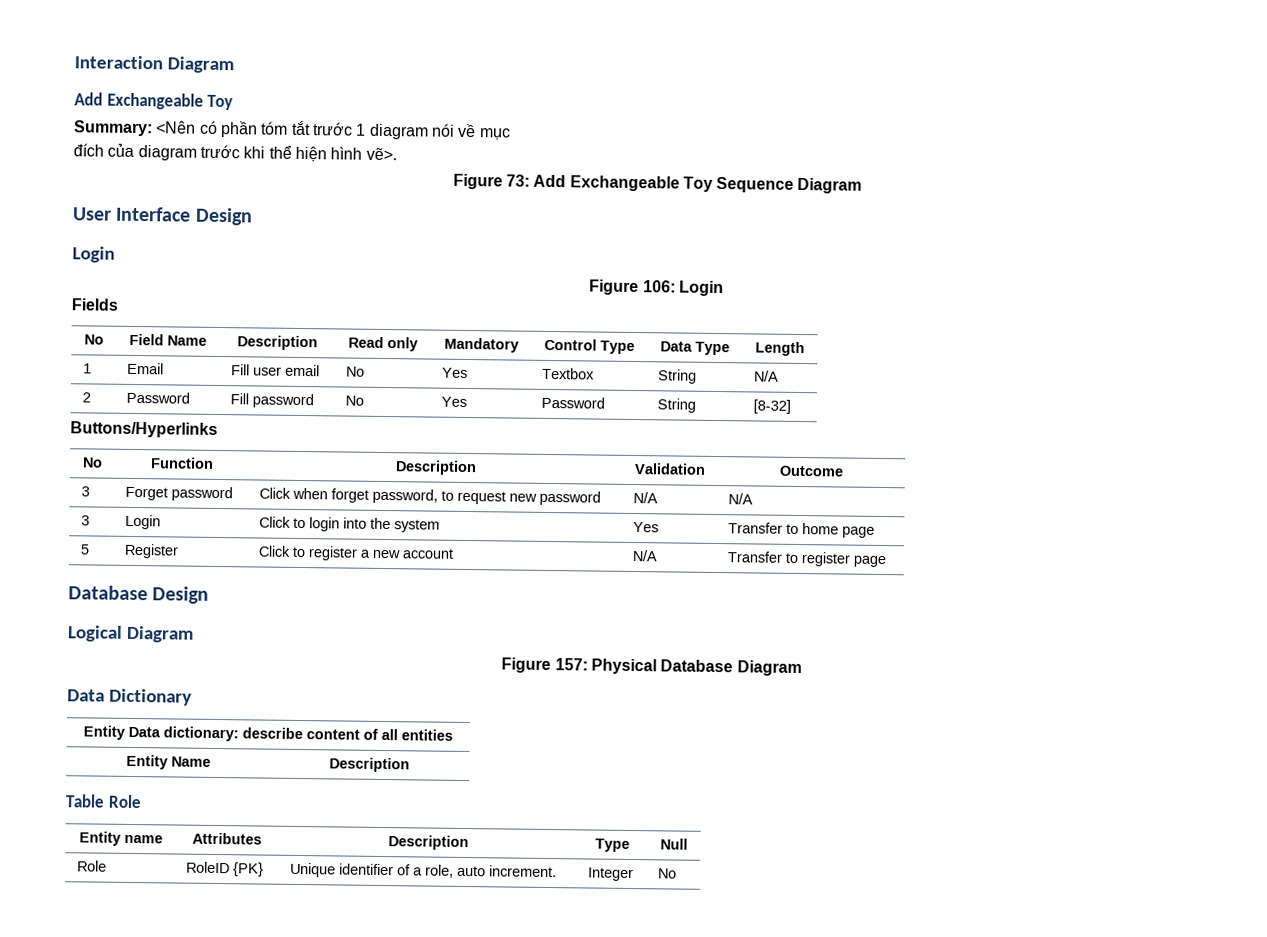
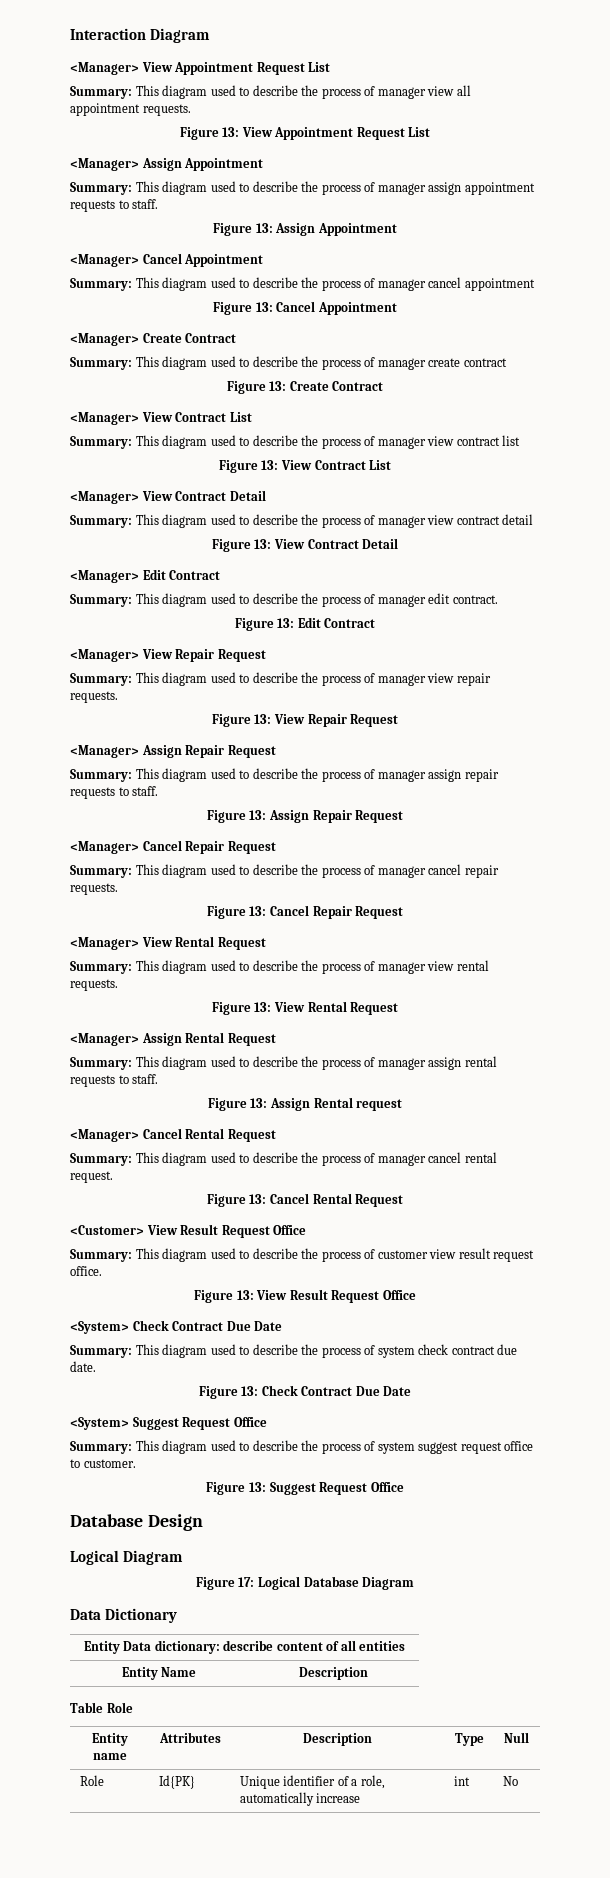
[74,92,234,111] [73,120,511,141] [73,143,397,163] [452,173,863,194] [72,206,253,226] [72,246,115,263] [589,279,724,297] [71,298,119,311] [84,334,104,345] [129,333,207,346] [237,335,318,351] [348,336,419,352] [443,337,519,353] [543,338,635,355] [660,341,730,356] [755,341,805,357] [83,363,93,374] [127,362,165,375] [231,364,321,377] [346,366,366,377] [442,367,469,379] [542,367,596,380] [658,369,698,384] [754,370,780,382] [82,392,92,403] [126,391,191,404] [230,393,315,409] [345,395,365,406] [441,396,468,407] [541,396,606,409] [657,398,697,413] [753,399,792,414] [70,421,218,438] [82,457,103,468] [149,457,214,469] [394,460,477,476] [634,463,706,475] [778,465,844,477] [81,486,91,497] [125,486,234,502] [259,487,602,506] [633,492,659,504] [728,493,754,505] [81,515,91,526] [125,514,162,530] [259,516,441,533] [633,522,660,533] [728,522,876,538] [80,544,91,555] [124,543,180,559] [258,545,455,561] [632,550,659,562] [727,551,887,568] Add Exchangeable Toy // Summary: <Nên có phần tóm tắt trước 1 diagram nói về mục // đích của diagram trước khi thể hiện hình vẽ>. // Figure 73: Add Exchangeable Toy Sequence Diagram // User Interface Design // Login // Figure 106: Login // Fields // No | Field Name | Description | Read only | Mandatory | Control Type | Data Type | Length // 1 | Email | Fill user email | No | Yes | Textbox | String | N/A // 2 | Password | Fill password | No | Yes | Password | String | [8-32] // Buttons/Hyperlinks // No | Function | Description | Validation | Outcome // 3 | Forget password | Click when forget password, to request new password | N/A | N/A // 3 | Login | Click to login into the system | Yes | Transfer to home page // 5 | Register | Click to register a new account | N/A | Transfer to register page -> [70,62,331,75] [70,85,471,99] [70,103,191,116] [179,127,431,140] [70,158,264,171] [70,181,535,195] [70,199,159,212] [213,223,397,236] [70,253,264,267] [70,277,535,291] [213,301,397,315] [70,333,237,346] [70,356,507,370] [226,381,384,394] [70,412,252,425] [70,435,521,449] [218,460,392,473] [70,490,266,504] [70,514,534,528] [211,538,399,552] [70,569,221,583] [70,593,498,607] [234,617,376,631] [70,649,266,662] [70,672,491,686] [70,691,118,703] [211,714,399,727] [70,745,276,758] [70,768,499,782] [70,786,159,799] [206,810,404,823] [70,840,276,854] [70,864,499,878] [70,883,118,895] [206,905,404,919] [70,936,266,950] [70,960,489,974] [70,979,118,991] [211,1001,399,1015] [70,1032,276,1046] [70,1056,497,1070] [70,1074,159,1087] [207,1097,403,1111] [70,1128,276,1142] [70,1152,497,1166] [70,1171,113,1183] [206,1193,404,1207] [70,1224,307,1238] [70,1248,535,1262] [70,1266,102,1276] [194,1289,416,1303] [70,1320,283,1334] [70,1344,518,1358] [70,1361,96,1372] [198,1385,412,1399] [70,1417,267,1430] [70,1440,534,1454] [70,1459,136,1468] [206,1482,404,1495] <Manager> View Appointment Request List // Summary: This diagram used to describe the process of manager view all appointment requests. // Figure 13: View Appointment Request List // <Manager> Assign Appointment // Summary: This diagram used to describe the process of manager assign appointment requests to staff. // Figure 13: Assign Appointment // <Manager> Cancel Appointment // Summary: This diagram used to describe the process of manager cancel appointment // Figure 13: Cancel Appointment // <Manager> Create Contract // Summary: This diagram used to describe the process of manager create contract // Figure 13: Create Contract // <Manager> View Contract List // Summary: This diagram used to describe the process of manager view contract list // Figure 13: View Contract List // <Manager> View Contract Detail // Summary: This diagram used to describe the process of manager view contract detail // Figure 13: View Contract Detail // <Manager> Edit Contract // Summary: This diagram used to describe the process of manager edit contract. // Figure 13: Edit Contract // <Manager> View Repair Request // Summary: This diagram used to describe the process of manager view repair requests. // Figure 13: View Repair Request // <Manager> Assign Repair Request // Summary: This diagram used to describe the process of manager assign repair requests to staff. // Figure 13: Assign Repair Request // <Manager> Cancel Repair Request // Summary: This diagram used to describe the process of manager cancel repair requests. // Figure 13: Cancel Repair Request // <Manager> View Rental Request // Summary: This diagram used to describe the process of manager view rental requests. // Figure 13: View Rental Request // <Manager> Assign Rental Request // Summary: This diagram used to describe the process of manager assign rental requests to staff. // Figure 13: Assign Rental request // <Manager> Cancel Rental Request // Summary: This diagram used to describe the process of manager cancel rental request. // Figure 13: Cancel Rental Request // <Customer> View Result Request Office // Summary: This diagram used to describe the process of customer view result request office. // Figure 13: View Result Request Office // <System> Check Contract Due Date // Summary: This diagram used to describe the process of system check contract due date. // Figure 13: Check Contract Due Date // <System> Suggest Request Office // Summary: This diagram used to describe the process of system suggest request office to customer. // Figure 13: Suggest Request Office
[554,658,658,675] 157: Physical -> [238,1576,300,1590] 17: Logical
[186,861,265,877] RoleID {PK} -> [158,1775,195,1789] Id{PK}
[457,865,558,878] [588,867,635,882] auto increment. | Integer -> [239,1792,361,1806] [453,1776,470,1786] automatically increase | int

